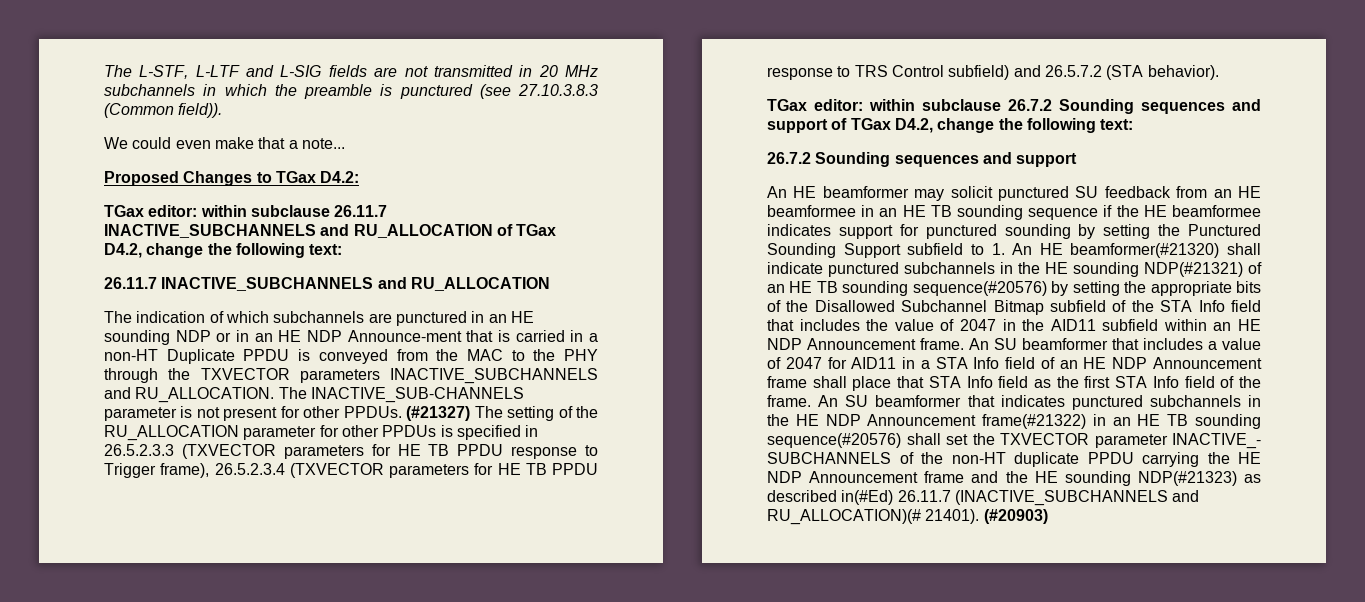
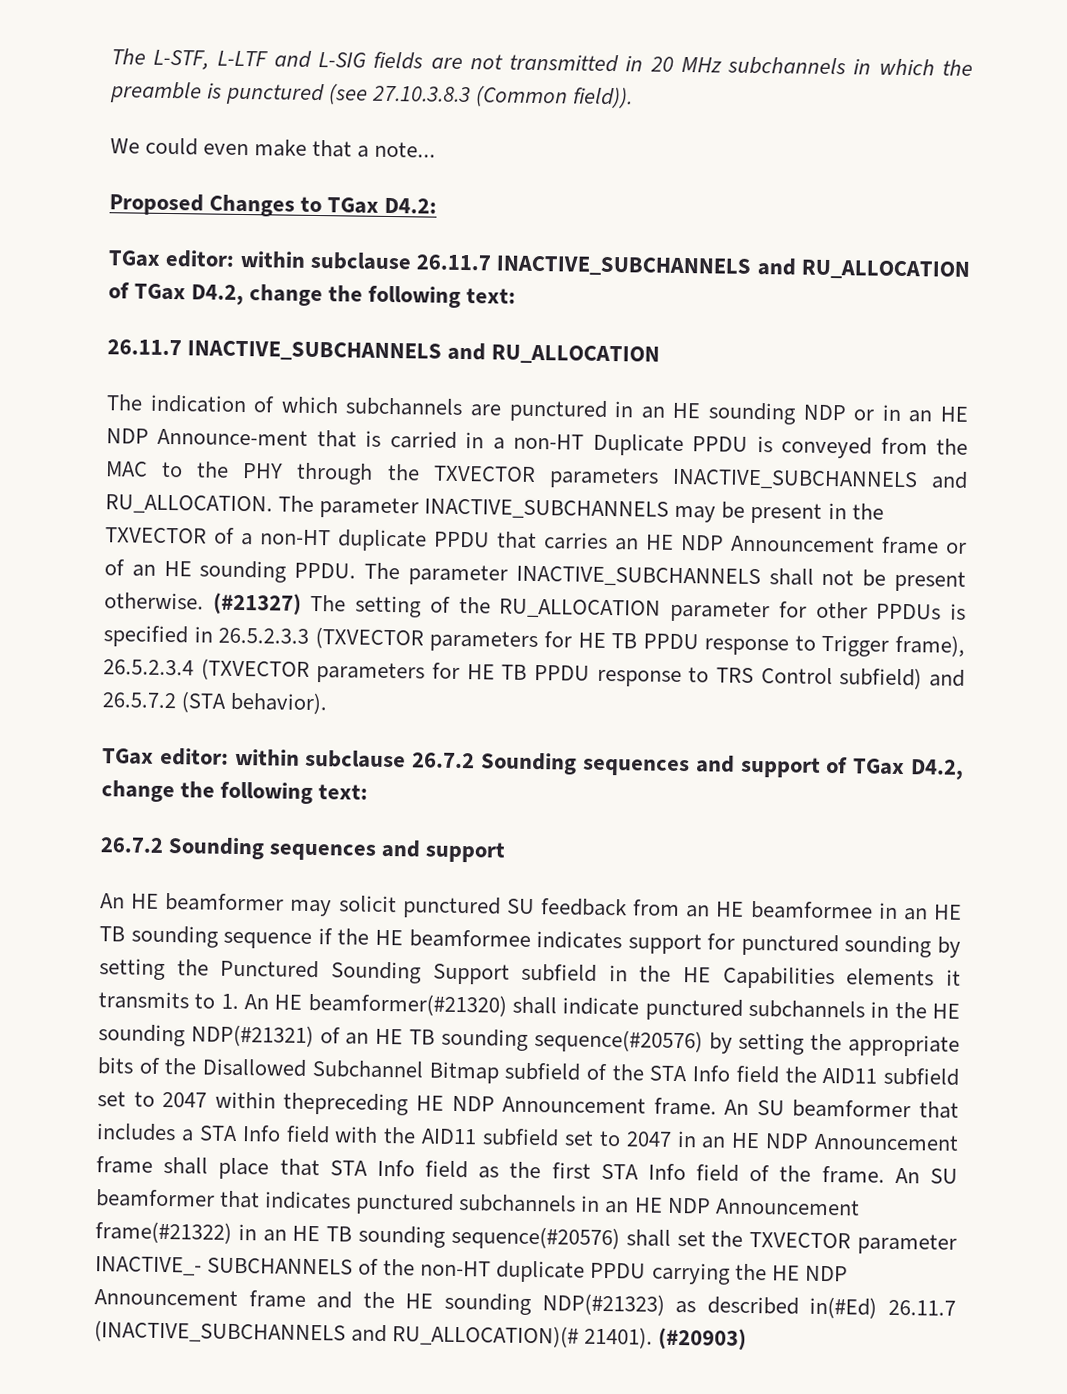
[310,387,524,403] [104,406,402,421] INACTIVE_SUB-CHANNELS parameter is not present for other PPDUs. -> [319,497,884,524] [105,527,967,555] [104,559,967,592] [104,592,204,610] parameter INACTIVE_SUBCHANNELS may be present in the TXVECTOR of a non-HT duplicate PPDU that carries an HE NDP Announcement frame or of an HE sounding PPDU. The parameter INACTIVE_SUBCHANNELS shall not be present otherwise.
(964, 249) none -> [608,965,961,990] [98,991,189,1010] in the HE Capabilities elements it transmits
[767,319,1232,331] that includes the value of 2047 in the AID11 subfield within an -> [784,1066,959,1086] [97,1091,410,1116] the AID11 subfield set to 2047 within thepreceding
[1222,338,1261,350] [767,357,1055,369] value of 2047 for AID11 in a STA Info field of -> [198,1125,697,1148] STA Info field with the AID11 subfield set to 2047 in
[767,414,789,426] the -> [604,1201,630,1214] an

